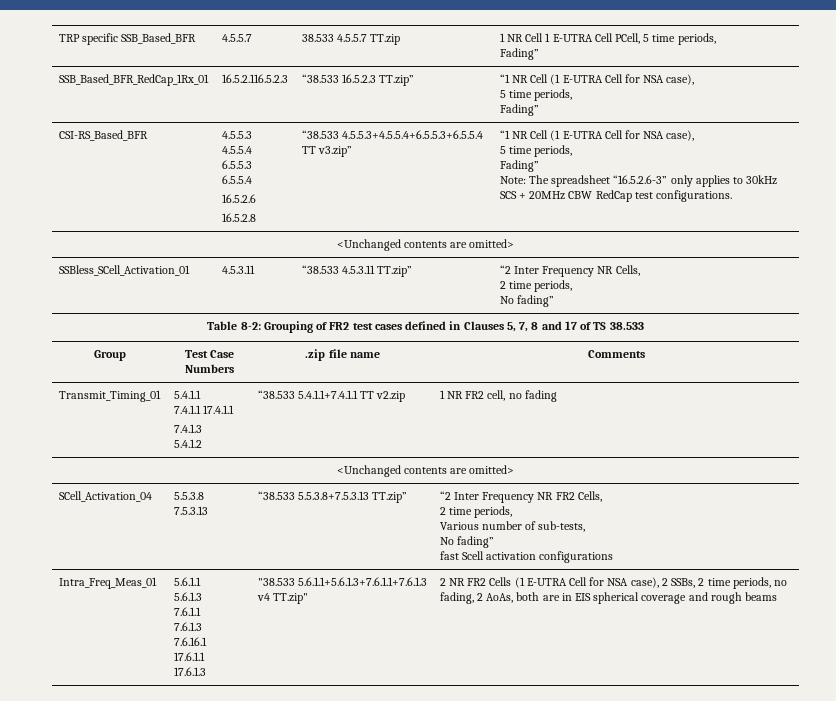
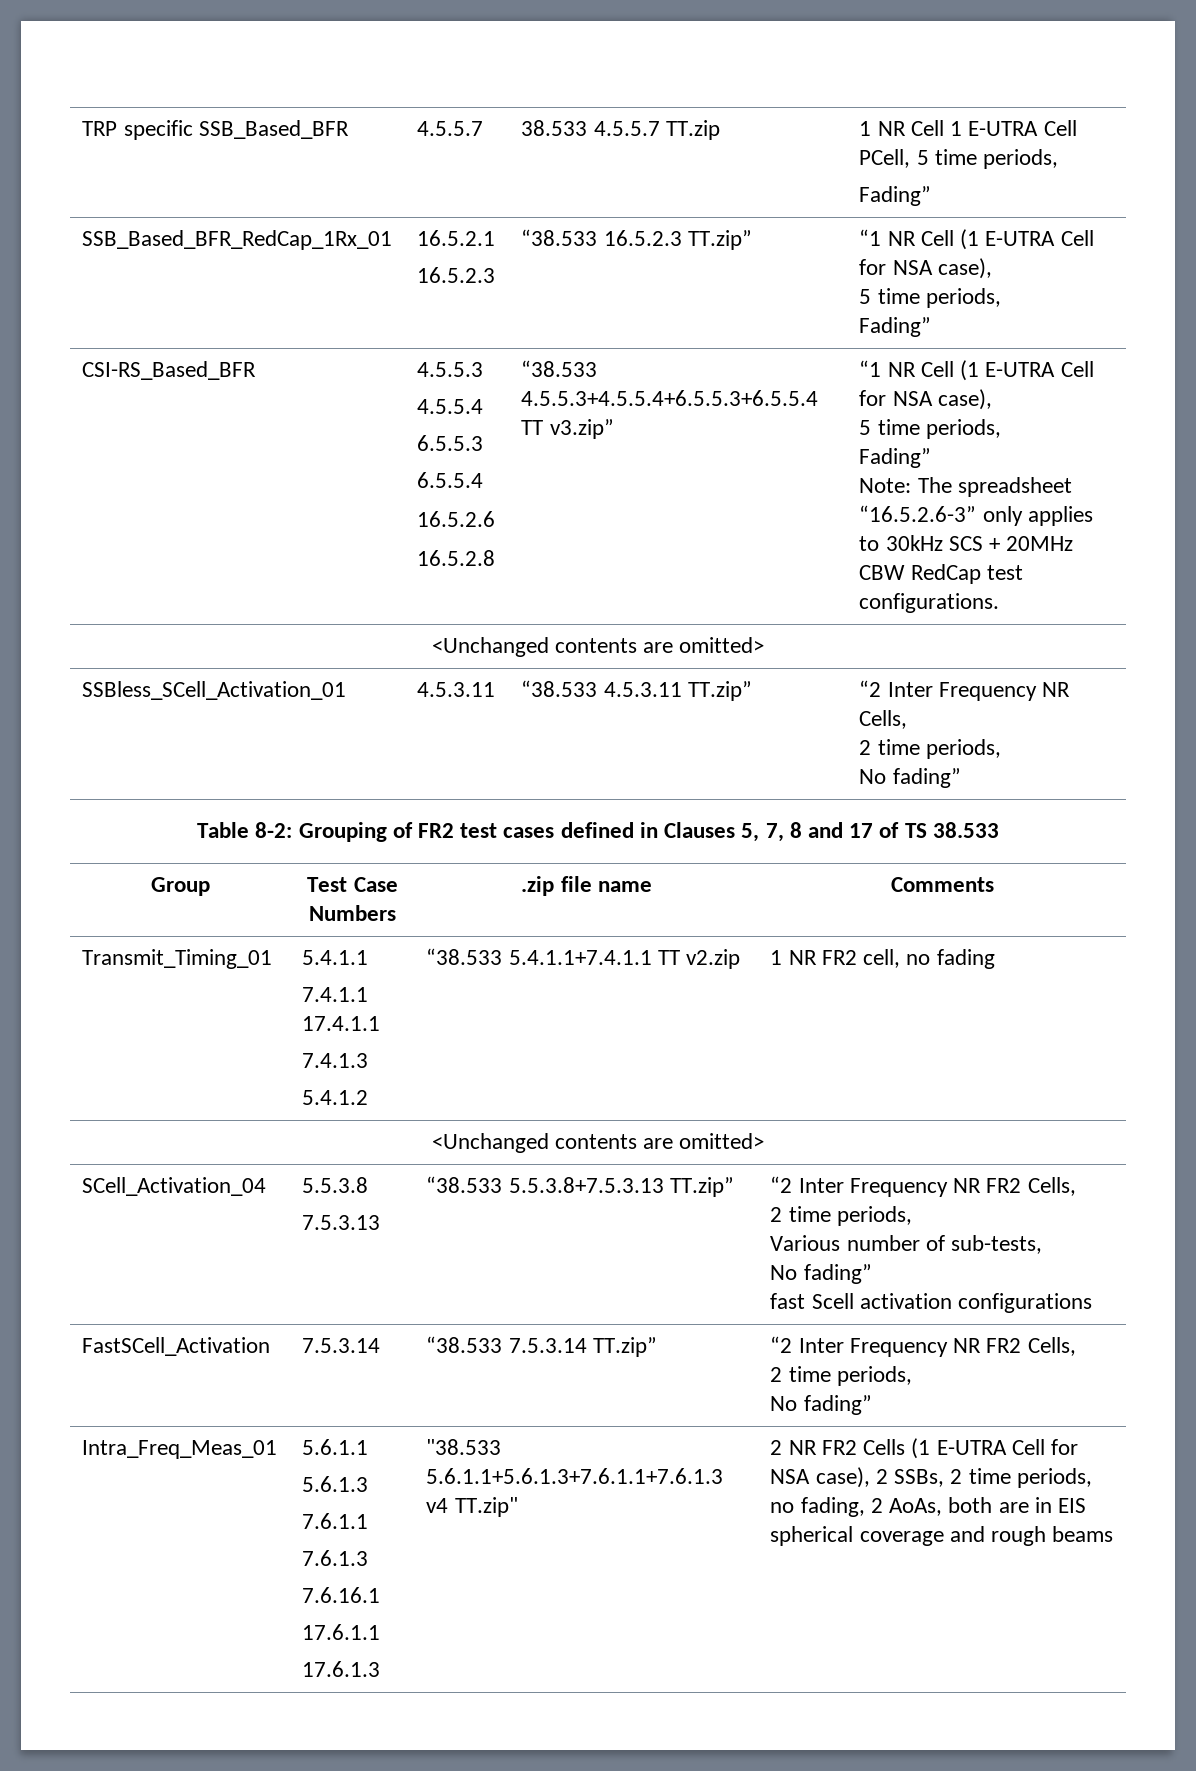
[221,74,288,83] 16.5.2.116.5.2.3 -> [417,230,496,246] [417,267,496,283] 16.5.2.1 // 16.5.2.3
(614, 557) none -> [82,1337,271,1356] [302,1338,381,1353] [426,1336,657,1357] [770,1336,1076,1357] [770,1366,912,1386] [770,1395,872,1415] // FastSCell_Activation | 7.5.3.14 | “38.533 7.5.3.14 TT.zip” | “2 Inter Frequency NR FR2 Cells, // 2 time periods, // No fading”

